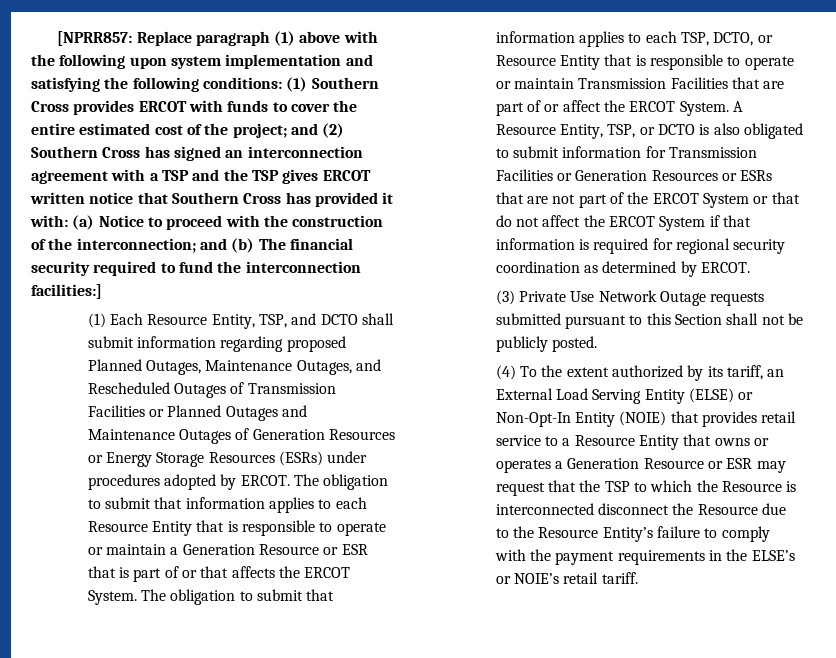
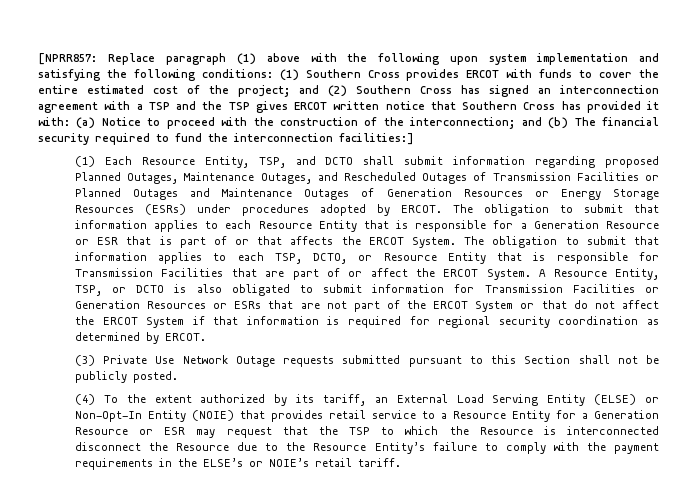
[319,522,386,536] [87,544,167,555] to operate or maintain -> [493,220,514,229] for
[727,56,794,70] [495,78,575,89] to operate or maintain -> [638,252,659,261] for
[683,434,769,446] [495,459,551,473] that owns or operates -> [555,410,576,419] for

